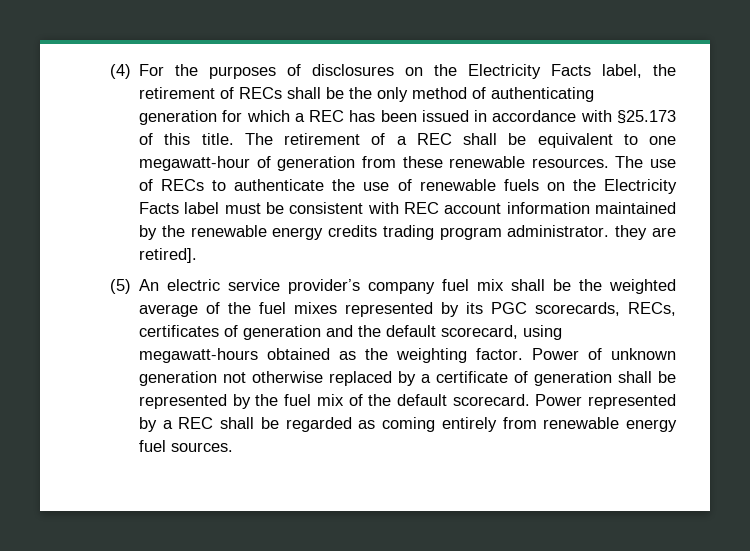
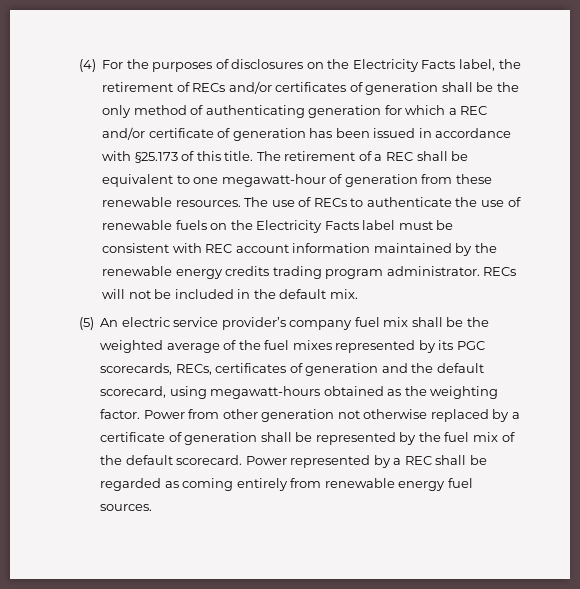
(282, 93) none -> [228,81,439,95] and/or certificates of generation
(345, 116) none -> [102,127,306,141] and/or certificate of generation
[615,225,676,240] [138,248,197,263] they are retired]. -> [483,267,517,276] [102,289,358,299] RECs will not be included in the default mix.
[587,348,676,360] of unknown -> [188,409,258,419] from other

